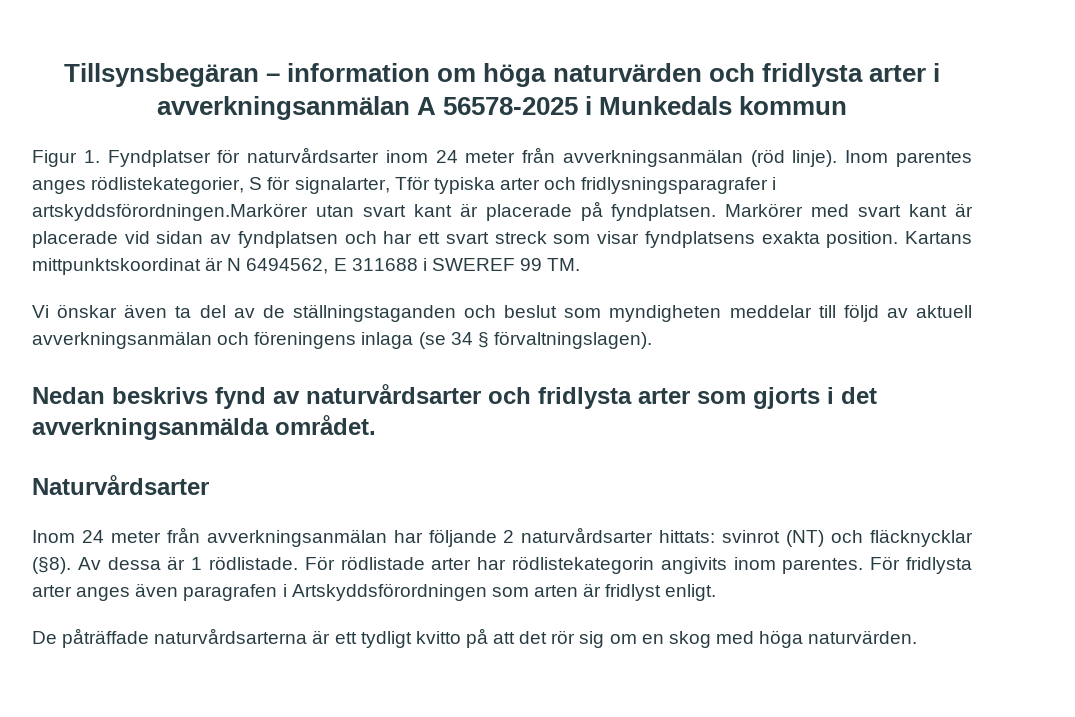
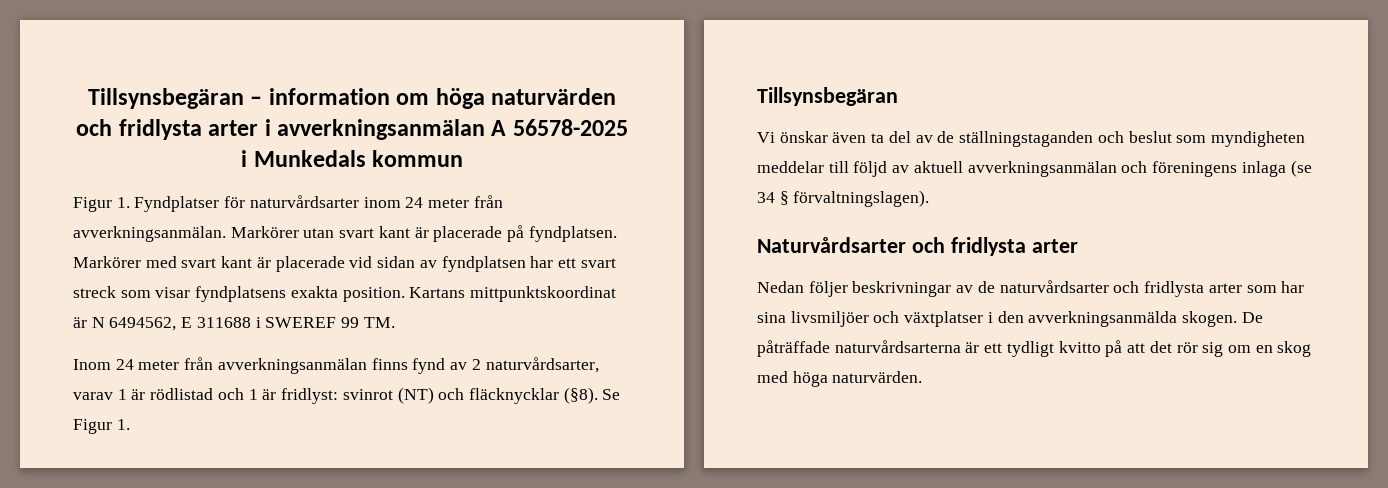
[562,149,972,167] [32,176,777,194] [32,203,308,221] avverkningsanmälan (röd linje). Inom parentes anges rödlistekategorier, S för signalarter, Tför typiska arter och fridlysningsparagrafer i artskyddsförordningen.Markörer -> [73,226,299,242] avverkningsanmälan. Markörer
[344,231,377,244] och -> (526, 264) none
(581, 264) none -> [73,357,599,374] [73,387,621,404] [73,419,130,434] [757,87,898,106] // Inom 24 meter från avverkningsanmälan finns fynd av 2 naturvårdsarter, varav 1 är rödlistad och 1 är fridlyst: svinrot (NT) och fläcknycklar (§8). Se Figur 1. // Tillsynsbegäran
[32,387,300,409] Nedan beskrivs fynd av -> [757,237,1078,256] [757,281,995,297] Naturvårdsarter och fridlysta arter // Nedan följer beskrivningar av de
[753,387,877,409] [32,415,376,440] [32,475,209,495] [32,527,973,547] [32,556,972,574] [32,583,717,601] gjorts i det avverkningsanmälda området. // Naturvårdsarter // Inom 24 meter från avverkningsanmälan har följande 2 naturvårdsarter hittats: svinrot (NT) och fläcknycklar (§8). Av dessa är 1 rödlistade. För rödlistade arter har rödlistekategorin angivits inom parentes. För fridlysta arter anges även paragrafen i Artskyddsförordningen som arten är fridlyst enligt. // -> [1281,281,1305,293] [757,311,1238,327] har sina livsmiljöer och växtplatser i den avverkningsanmälda skogen.

